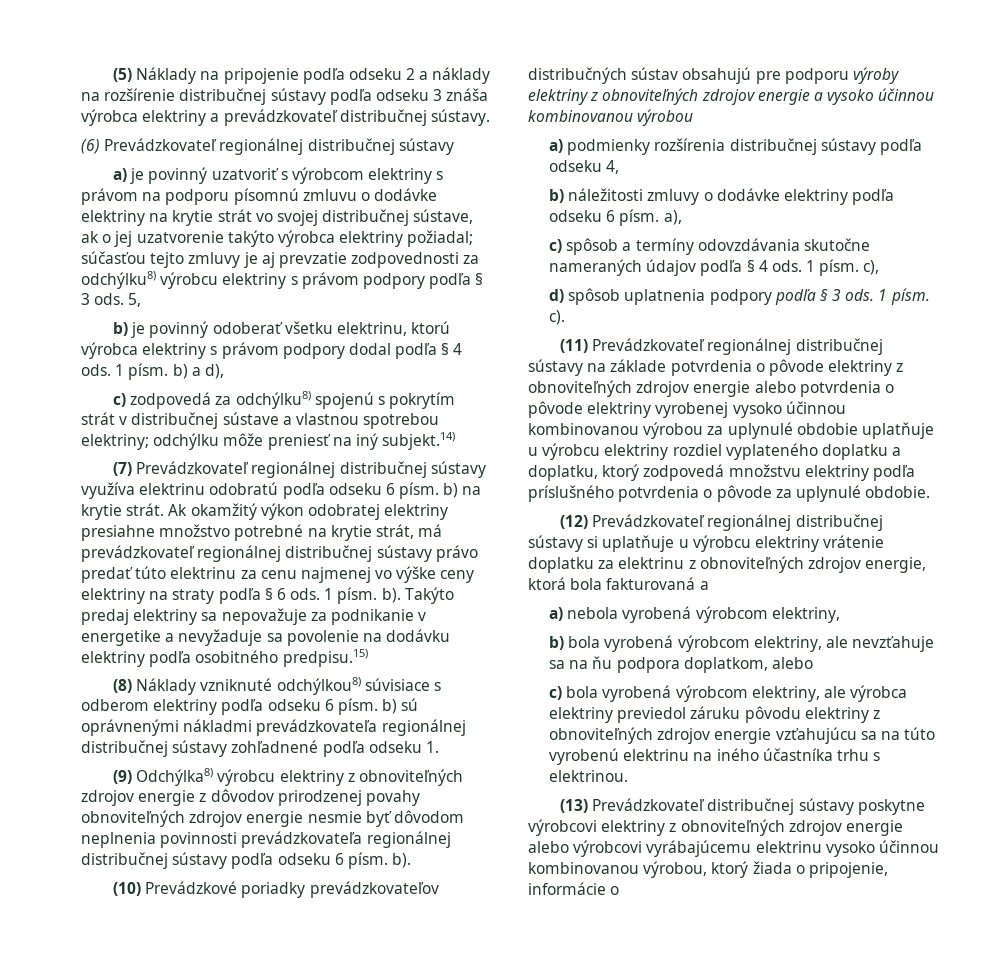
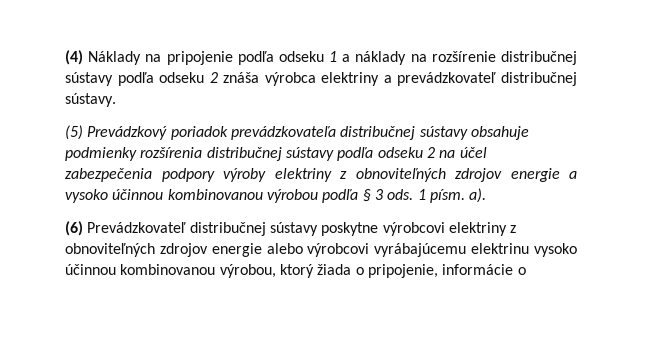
[112,68,132,82] (5) -> [65,50,83,65] (4)
[406,68,416,80] 2 -> [329,51,338,62] 1
[433,89,443,101] 3 -> [209,72,218,83] 2
[81,138,454,155] [112,167,444,184] [81,188,438,205] [81,209,474,226] [81,230,474,247] [81,251,480,268] [81,271,484,289] [81,293,142,307] [112,321,451,338] [81,342,463,359] [81,363,224,380] [112,391,456,409] [81,412,440,429] [81,432,456,450] [112,461,486,478] [81,482,482,499] [81,503,449,520] [81,524,443,541] [81,545,478,562] [81,566,475,583] [81,587,454,604] [81,608,427,625] [81,629,451,646] [81,649,368,667] [112,677,441,695] [81,698,419,715] [81,719,466,736] [81,740,439,757] [112,768,463,786] [81,789,420,806] [81,810,464,827] [81,831,451,848] [81,852,412,869] [112,881,439,898] [528,67,849,84] (6) Prevádzkovateľ regionálnej distribučnej sústavy // a) je povinný uzatvoriť s výrobcom elektriny s právom na podporu písomnú zmluvu o dodávke elektriny na krytie strát vo svojej distribučnej sústave, ak o jej uzatvorenie takýto výrobca elektriny požiadal; súčasťou tejto zmluvy je aj prevzatie zodpovednosti za odchýlku8) výrobcu elektriny s právom podpory podľa § 3 ods. 5, // b) je povinný odoberať všetku elektrinu, ktorú výrobca elektriny s právom podpory dodal podľa § 4 ods. 1 písm. b) a d), // c) zodpovedá za odchýlku8) spojenú s pokrytím strát v distribučnej sústave a vlastnou spotrebou elektriny; odchýlku môže preniesť na iný subjekt.14) // (7) Prevádzkovateľ regionálnej distribučnej sústavy využíva elektrinu odobratú podľa odseku 6 písm. b) na krytie strát. Ak okamžitý výkon odobratej elektriny presiahne množstvo potrebné na krytie strát, má prevádzkovateľ regionálnej distribučnej sústavy právo predať túto elektrinu za cenu najmenej vo výške ceny elektriny na straty podľa § 6 ods. 1 písm. b). Takýto predaj elektriny sa nepovažuje za podnikanie v energetike a nevyžaduje sa povolenie na dodávku elektriny podľa osobitného predpisu.15) // (8) Náklady vzniknuté odchýlkou8) súvisiace s odberom elektriny podľa odseku 6 písm. b) sú oprávnenými nákladmi prevádzkovateľa regionálnej distribučnej sústavy zohľadnené podľa odseku 1. // (9) Odchýlka8) výrobcu elektriny z obnoviteľných zdrojov energie z dôvodov prirodzenej povahy obnoviteľných zdrojov energie nesmie byť dôvodom neplnenia povinnosti prevádzkovateľa regionálnej distribučnej sústavy podľa odseku 6 písm. b). // (10) Prevádzkové poriadky prevádzkovateľov distribučných sústav obsahujú pre podporu -> [65,125,529,140] [65,147,487,161] [65,168,215,182] (5) Prevádzkový poriadok prevádzkovateľa distribučnej sústavy obsahuje podmienky rozšírenia distribučnej sústavy podľa odseku 2 na účel zabezpečenia podpory
[548,138,922,155] [548,160,620,174] [548,188,895,205] [548,209,682,226] [548,238,870,255] [548,259,880,276] [548,288,772,305] // a) podmienky rozšírenia distribučnej sústavy podľa odseku 4, // b) náležitosti zmluvy o dodávke elektriny podľa odseku 6 písm. a), // c) spôsob a termíny odovzdávania skutočne nameraných údajov podľa § 4 ods. 1 písm. c), // d) spôsob uplatnenia podpory -> (318, 196) none
[548,310,565,325] [559,338,883,355] [528,359,904,376] [528,380,894,397] [528,401,846,418] [528,422,934,439] [528,443,902,460] [528,464,915,481] [528,485,931,502] [559,514,883,531] [528,535,885,552] [528,556,927,573] [528,577,709,590] [548,606,840,623] [548,635,935,652] [548,656,813,673] [548,685,908,702] [548,706,880,723] [548,727,936,744] [548,748,881,765] [548,770,628,782] [559,799,588,813] c). // (11) Prevádzkovateľ regionálnej distribučnej sústavy na základe potvrdenia o pôvode elektriny z obnoviteľných zdrojov energie alebo potvrdenia o pôvode elektriny vyrobenej vysoko účinnou kombinovanou výrobou za uplynulé obdobie uplatňuje u výrobcu elektriny rozdiel vyplateného doplatku a doplatku, ktorý zodpovedá množstvu elektriny podľa príslušného potvrdenia o pôvode za uplynulé obdobie. // (12) Prevádzkovateľ regionálnej distribučnej sústavy si uplatňuje u výrobcu elektriny vrátenie doplatku za elektrinu z obnoviteľných zdrojov energie, ktorá bola fakturovaná a // a) nebola vyrobená výrobcom elektriny, // b) bola vyrobená výrobcom elektriny, ale nevzťahuje sa na ňu podpora doplatkom, alebo // c) bola vyrobená výrobcom elektriny, ale výrobca elektriny previedol záruku pôvodu elektriny z obnoviteľných zdrojov energie vzťahujúcu sa na túto vyrobenú elektrinu na iného účastníka trhu s elektrinou. // (13) -> [469,188,487,203] [65,221,83,236] a). // (6)

